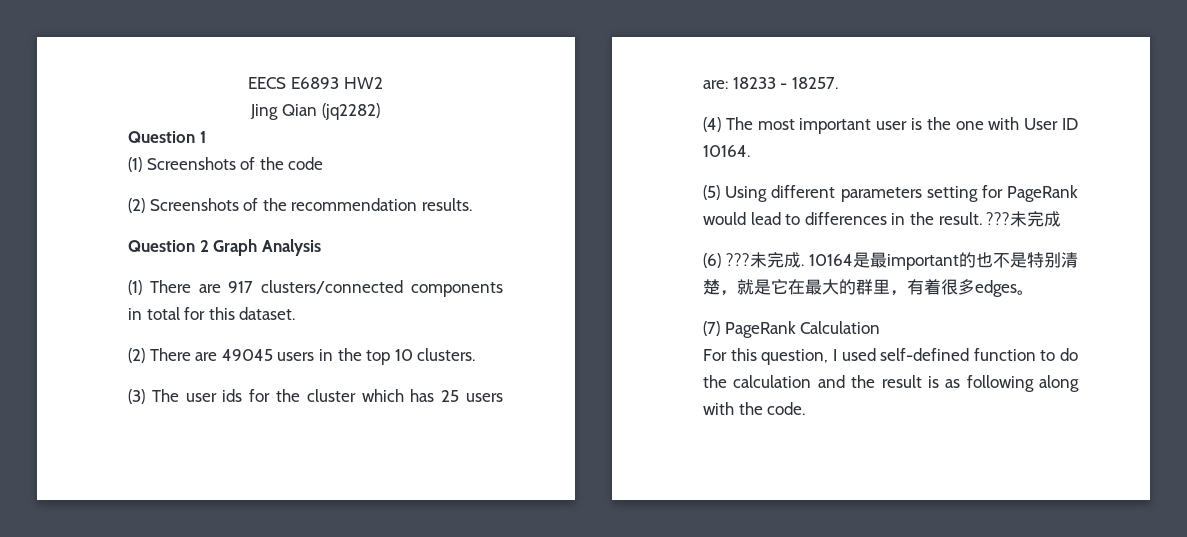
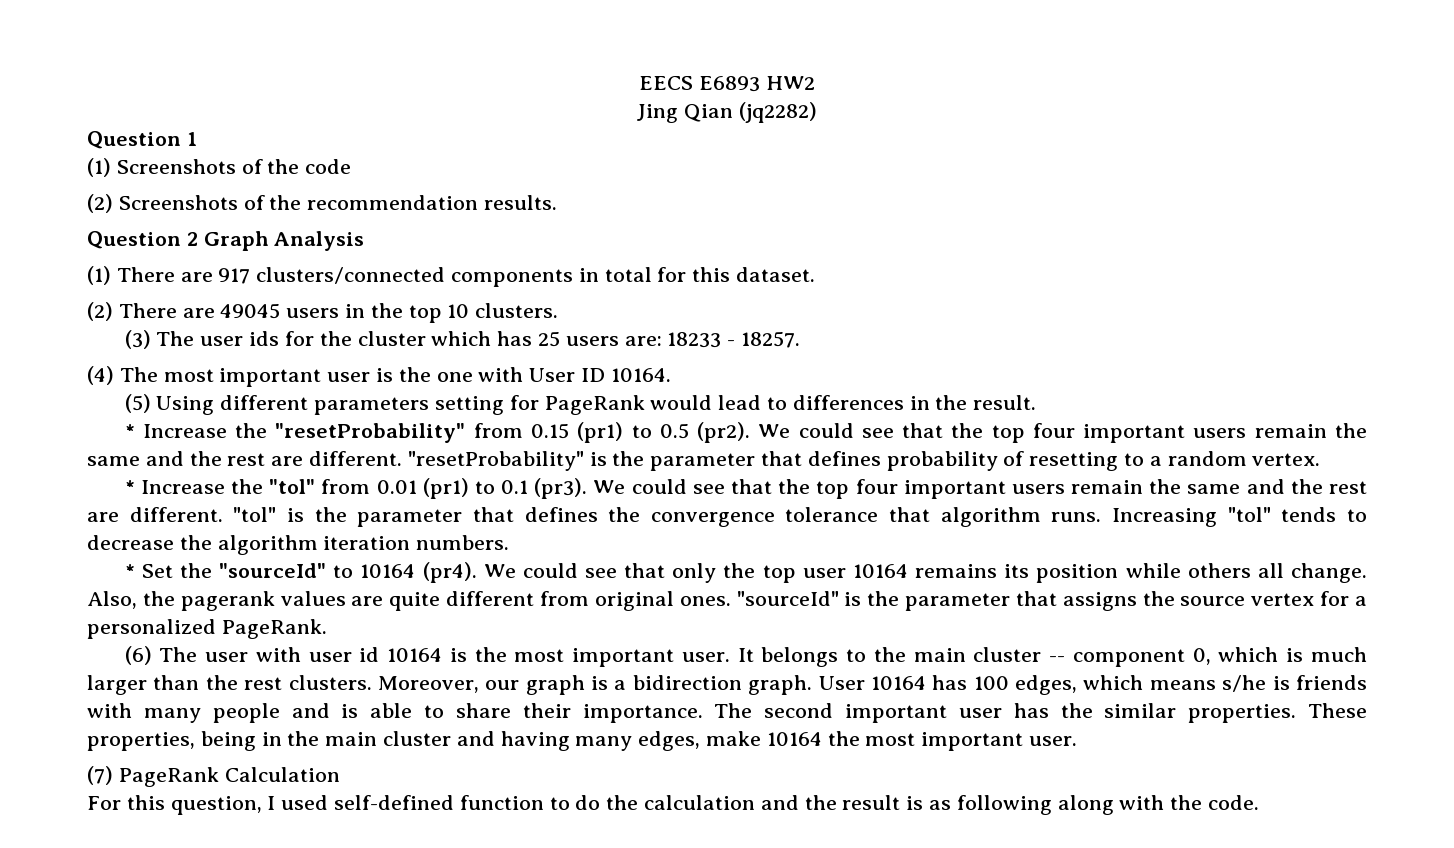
[986,211,1062,227] [703,252,1078,270] [703,279,1034,297] ???未完成 // (6) ???未完成. 10164是最important的也不是特别清楚，就是它在最大的群里，有着很多edges。 -> [124,422,1367,443] [87,451,1321,471] [124,478,1368,499] [87,507,1368,527] [87,535,510,555] [124,562,1367,583] [87,591,1367,611] [87,619,327,639] [124,646,1367,667] [87,675,1367,695] [87,703,1367,723] [87,731,1078,751] // * Increase the "resetProbability" from 0.15 (pr1) to 0.5 (pr2). We could see that the top four important users remain the same and the rest are different. "resetProbability" is the parameter that defines probability of resetting to a random vertex. // * Increase the "tol" from 0.01 (pr1) to 0.1 (pr3). We could see that the top four important users remain the same and the rest are different. "tol" is the parameter that defines the convergence tolerance that algorithm runs. Increasing "tol" tends to decrease the algorithm iteration numbers. // * Set the "sourceId" to 10164 (pr4). We could see that only the top user 10164 remains its position while others all change. Also, the pagerank values are quite different from original ones. "sourceId" is the parameter that assigns the source vertex for a personalized PageRank. // (6) The user with user id 10164 is the most important user. It belongs to the main cluster -- component 0, which is much larger than the rest clusters. Moreover, our graph is a bidirection graph. User 10164 has 100 edges, which means s/he is friends with many people and is able to share their importance. The second important user has the similar properties. These properties, being in the main cluster and having many edges, make 10164 the most important user.

